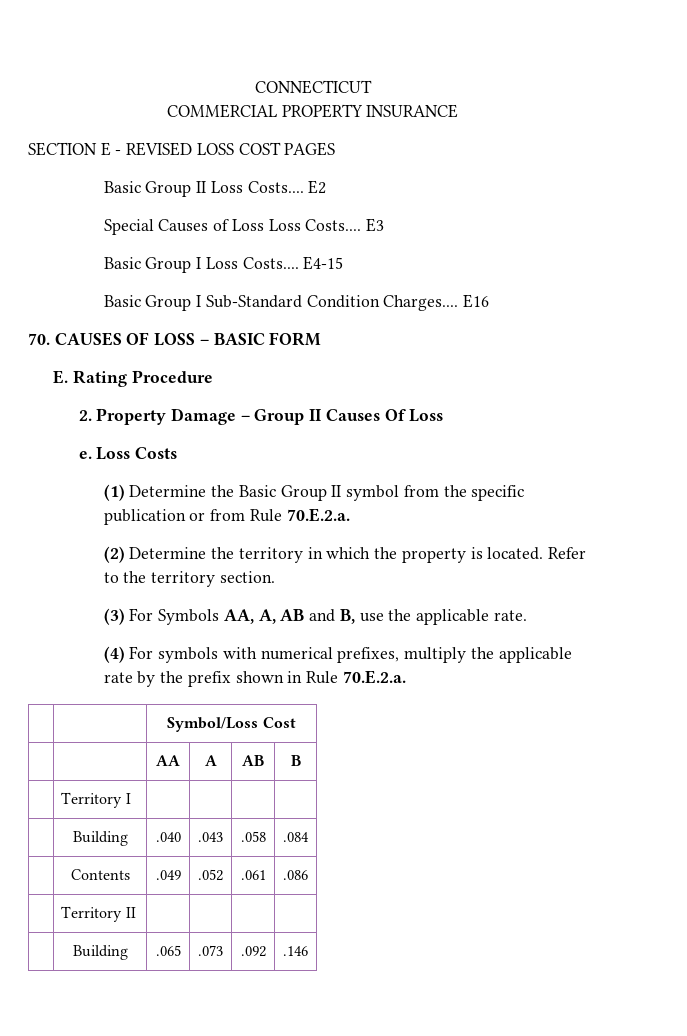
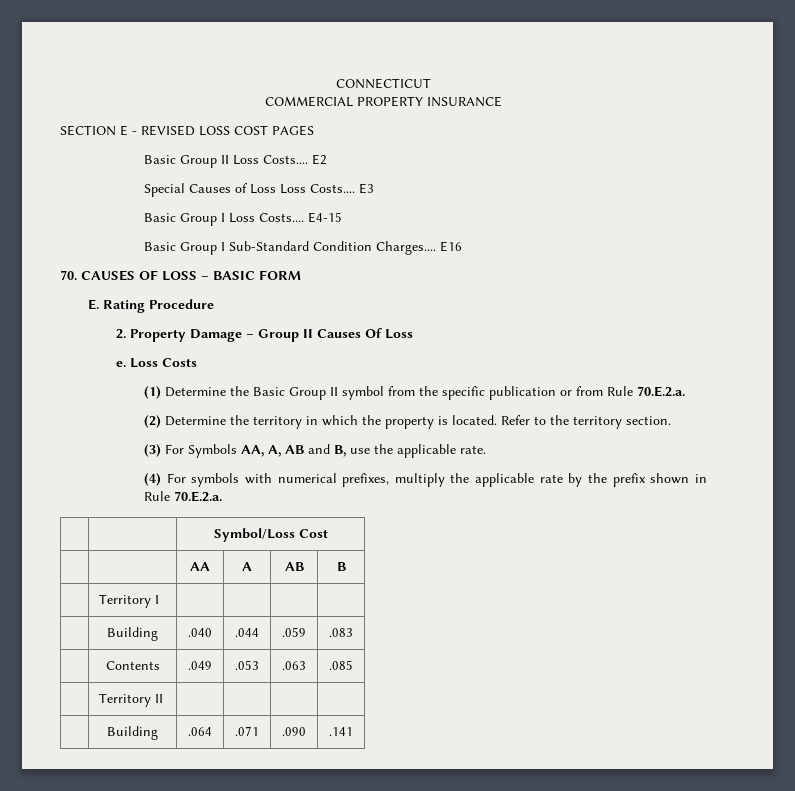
[198,832,223,842] [240,831,266,842] [283,832,309,842] .043 | .058 | .084 -> [235,628,259,637] [282,627,306,637] [329,628,353,637] .044 | .059 | .083
[198,869,223,881] [240,870,266,880] [283,870,308,880] .052 | .061 | .086 -> [235,660,259,670] [282,661,306,670] [329,660,353,670] .053 | .063 | .085
[155,945,181,956] [198,945,223,956] [240,946,266,957] [283,946,308,956] .065 | .073 | .092 | .146 -> [188,727,212,736] [235,726,259,736] [282,727,306,736] [329,727,353,736] .064 | .071 | .090 | .141

